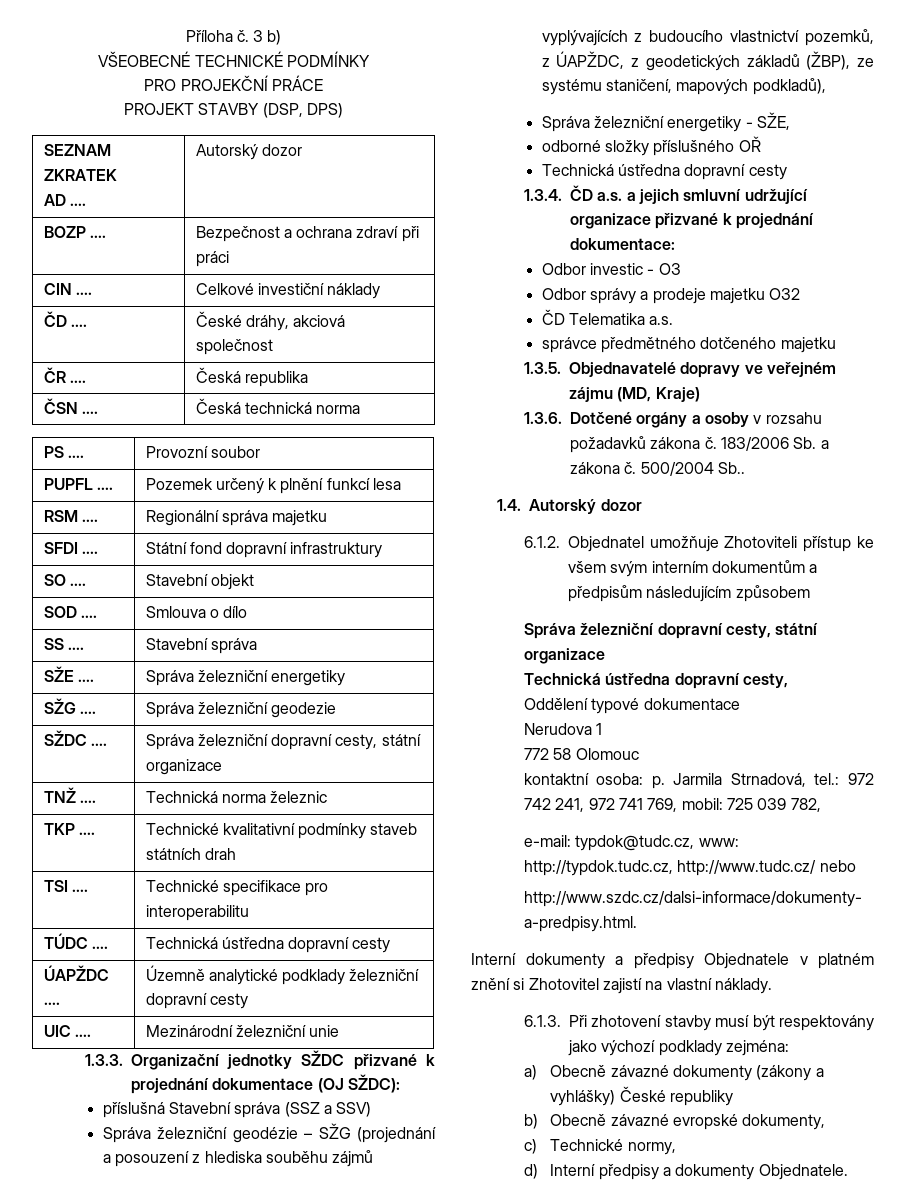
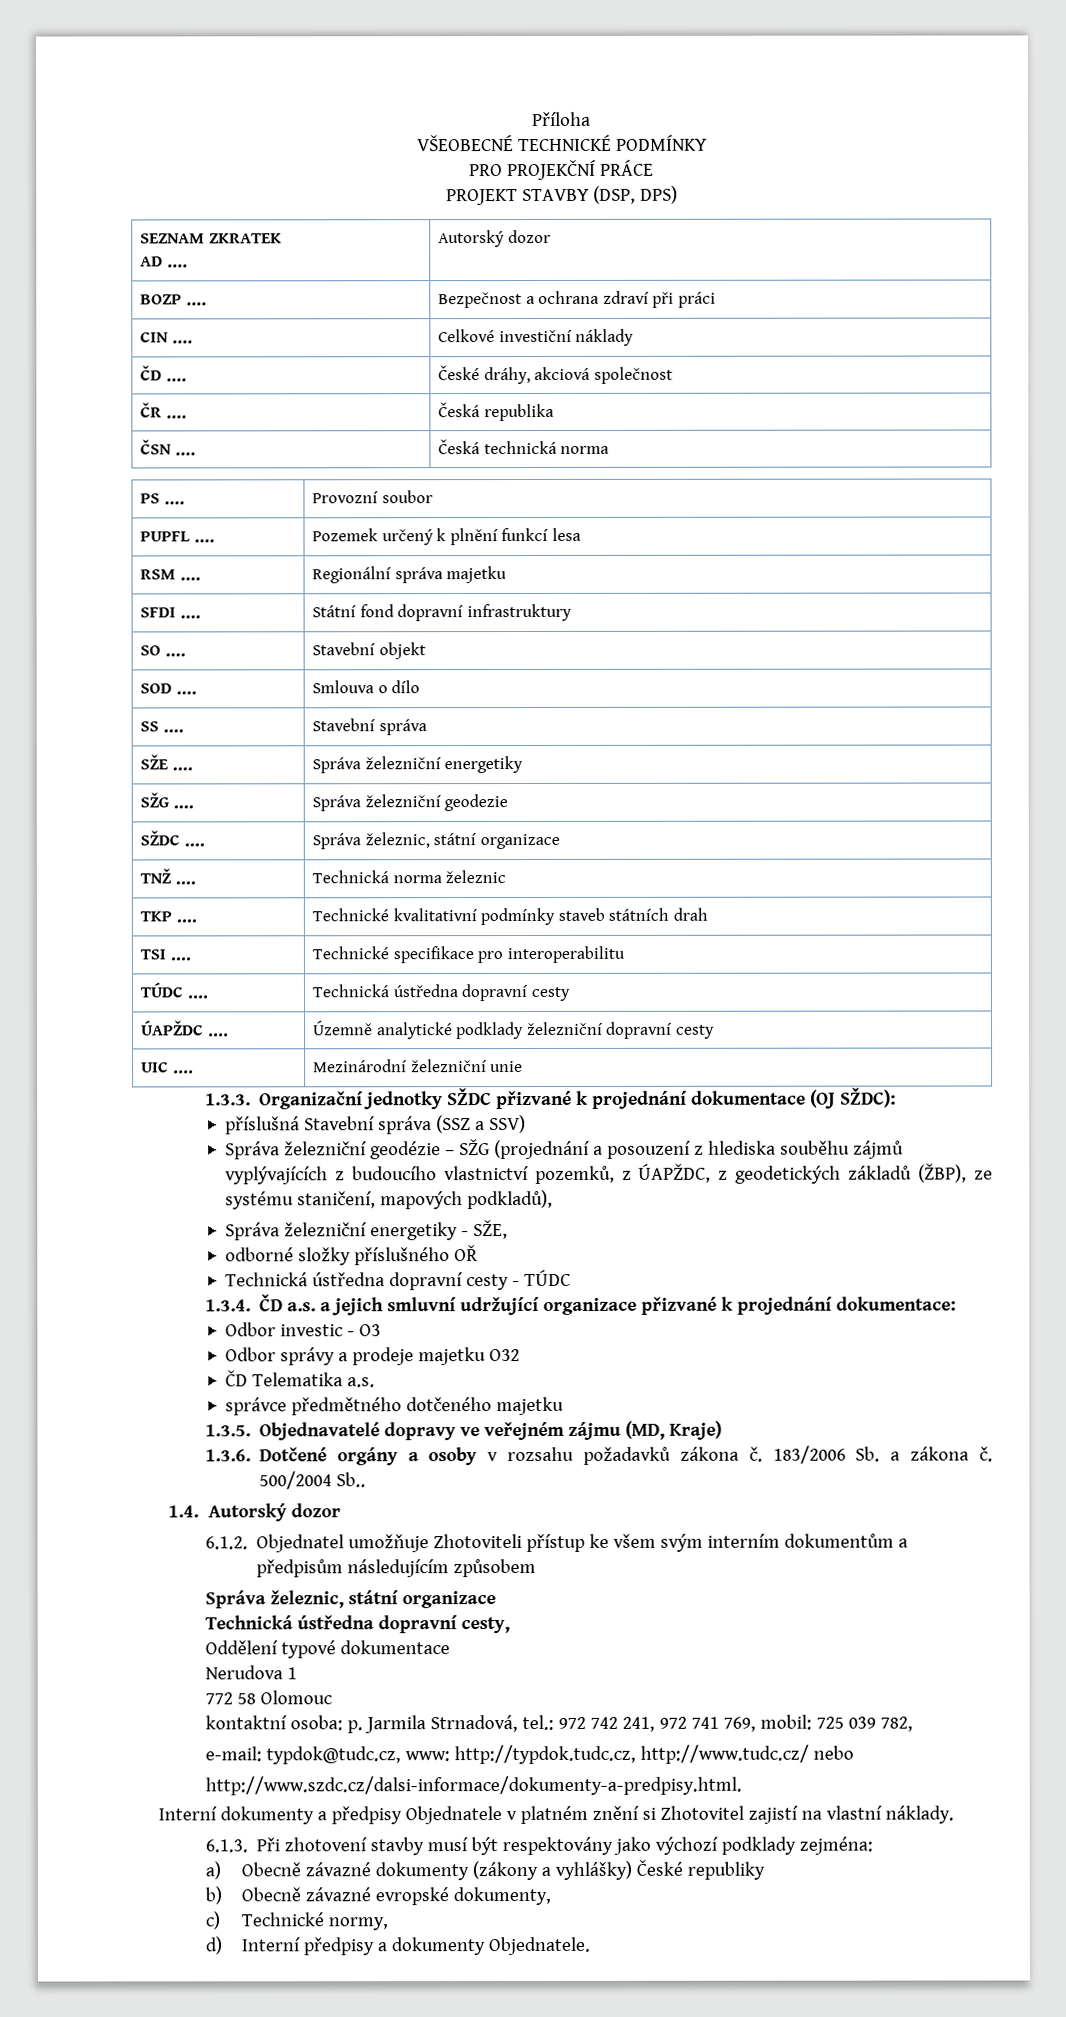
[236,30,282,45] č. 3 b) -> (591, 119) none
[197,734,378,750] železniční dopravní cesty, -> [364,832,430,849] železnic,
(787, 172) none -> [511,1269,571,1287] - TÚDC
[580,623,771,639] železniční dopravní cesty, -> [269,1590,344,1609] železnic,

